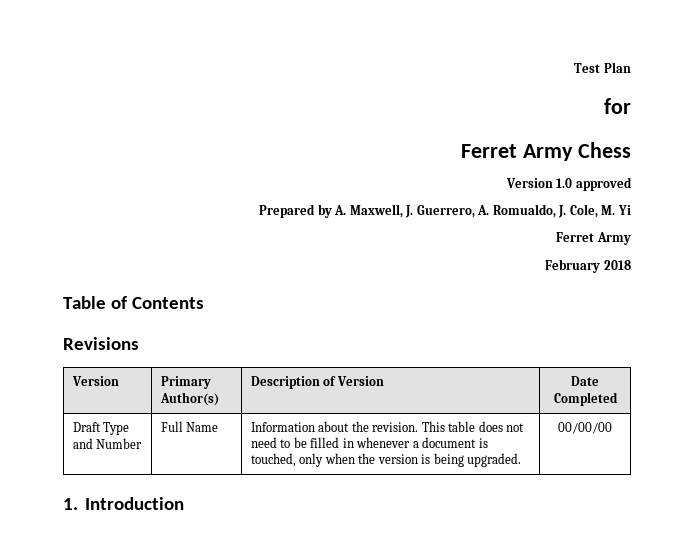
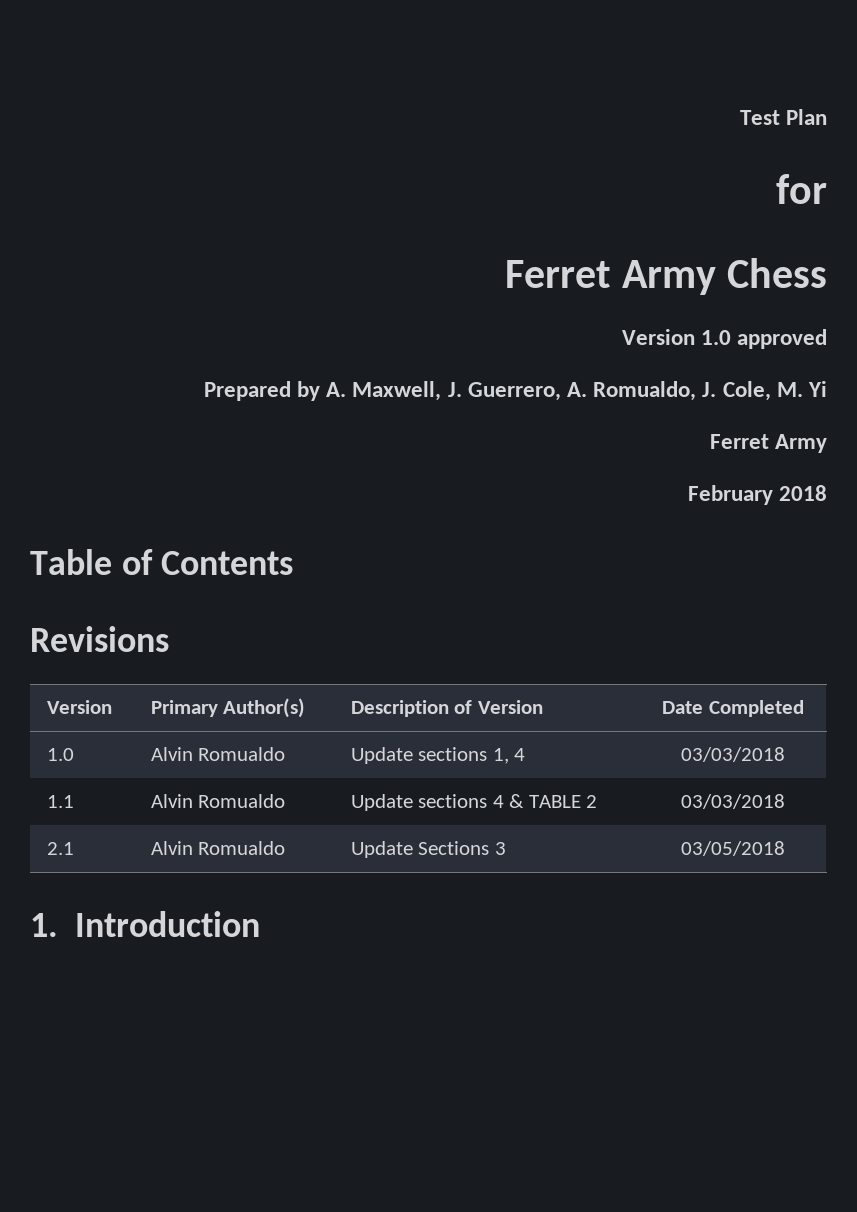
[72,422,130,435] [72,438,143,449] [160,421,219,432] [250,421,525,432] [250,437,488,448] [250,453,522,467] [558,422,612,434] Draft Type and Number | Full Name | Information about the revision. This table does not need to be filled in whenever a document is touched, only when the version is being upgraded. | 00/00/00 -> [46,748,74,761] [150,747,286,761] [350,747,526,764] [681,747,785,762] [46,795,74,808] [150,794,286,808] [350,794,598,811] [681,794,785,809] [46,842,74,855] [150,841,286,855] [350,841,506,858] [681,841,785,856] 1.0 | Alvin Romualdo | Update sections 1, 4 | 03/03/2018 // 1.1 | Alvin Romualdo | Update sections 4 & TABLE 2 | 03/03/2018 // 2.1 | Alvin Romualdo | Update Sections 3 | 03/05/2018

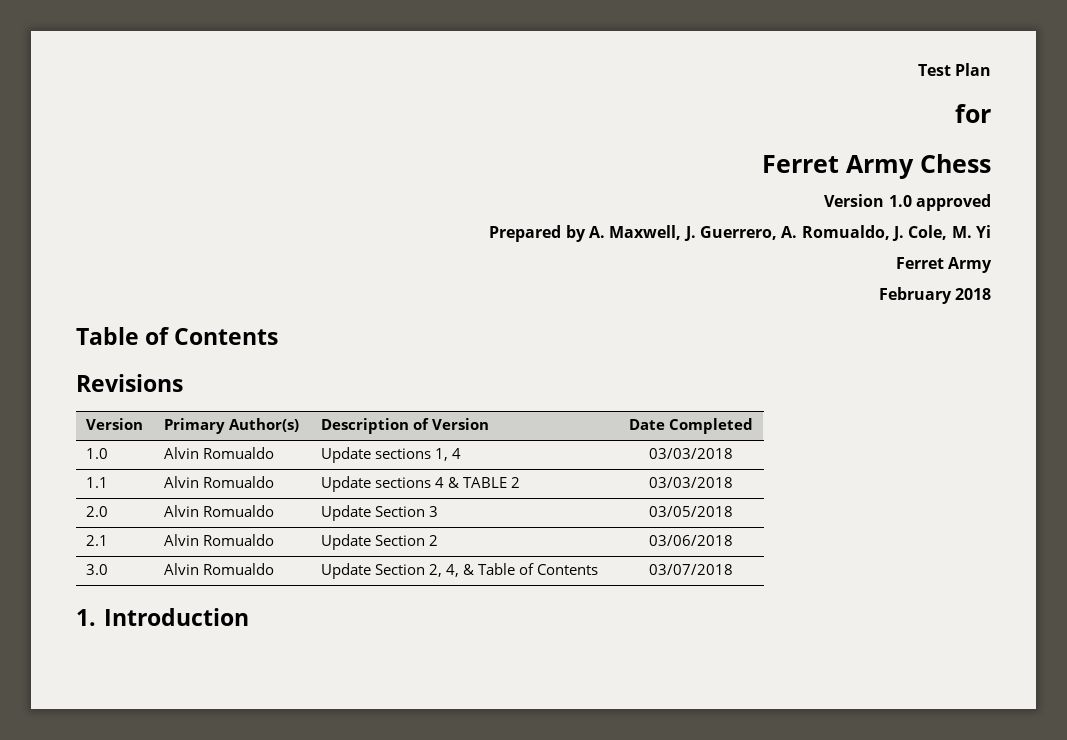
[46,842,74,855] [150,841,286,855] [350,841,506,858] [681,841,785,856] 2.1 | Alvin Romualdo | Update Sections 3 | 03/05/2018 -> [86,506,109,517] [164,505,275,517] [321,505,439,521] [648,506,733,517] [86,535,109,546] [164,534,275,546] [321,534,439,550] [648,535,733,546] [86,564,109,575] [164,563,275,575] [321,563,599,579] [648,564,733,575] 2.0 | Alvin Romualdo | Update Section 3 | 03/05/2018 // 2.1 | Alvin Romualdo | Update Section 2 | 03/06/2018 // 3.0 | Alvin Romualdo | Update Section 2, 4, & Table of Contents | 03/07/2018

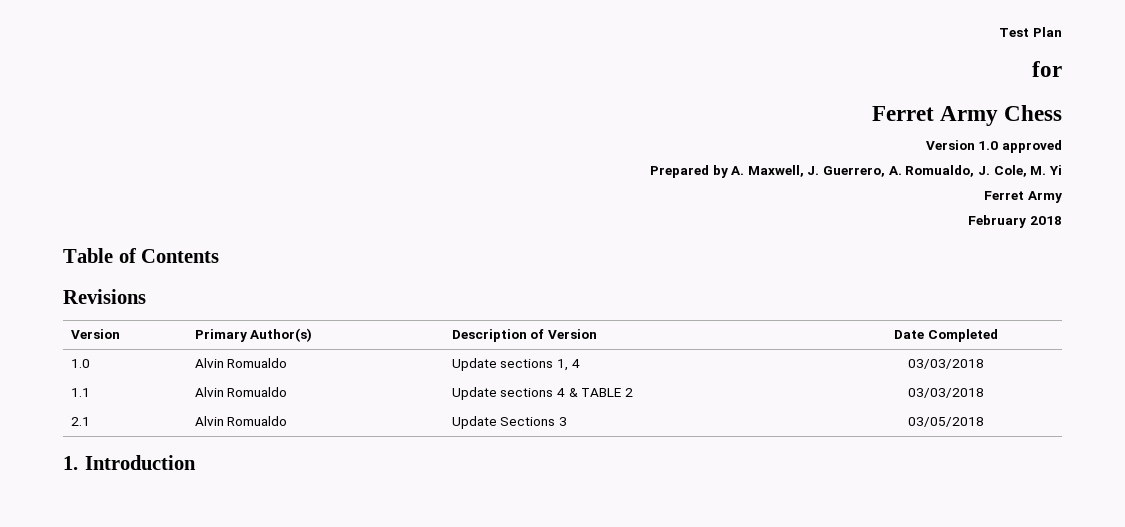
[86,506,109,517] [164,505,275,517] [321,505,439,521] [648,506,733,517] [86,535,109,546] [164,534,275,546] [321,534,439,550] [648,535,733,546] [86,564,109,575] [164,563,275,575] [321,563,599,579] [648,564,733,575] 2.0 | Alvin Romualdo | Update Section 3 | 03/05/2018 // 2.1 | Alvin Romualdo | Update Section 2 | 03/06/2018 // 3.0 | Alvin Romualdo | Update Section 2, 4, & Table of Contents | 03/07/2018 -> [70,417,90,426] [194,416,288,426] [451,416,567,429] [908,417,984,427] 2.1 | Alvin Romualdo | Update Sections 3 | 03/05/2018

